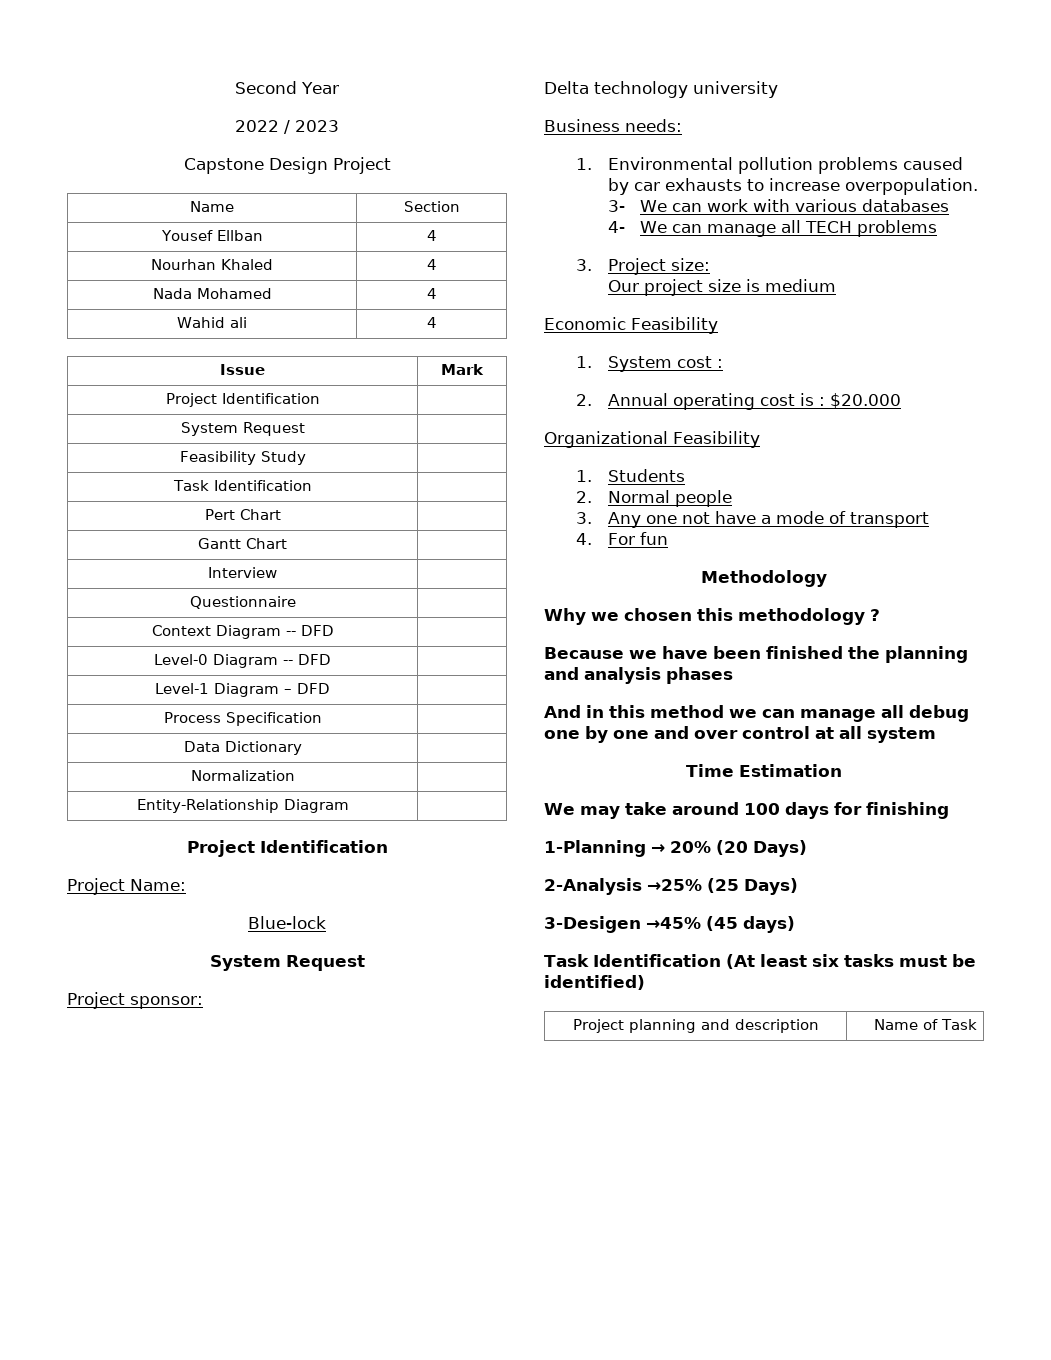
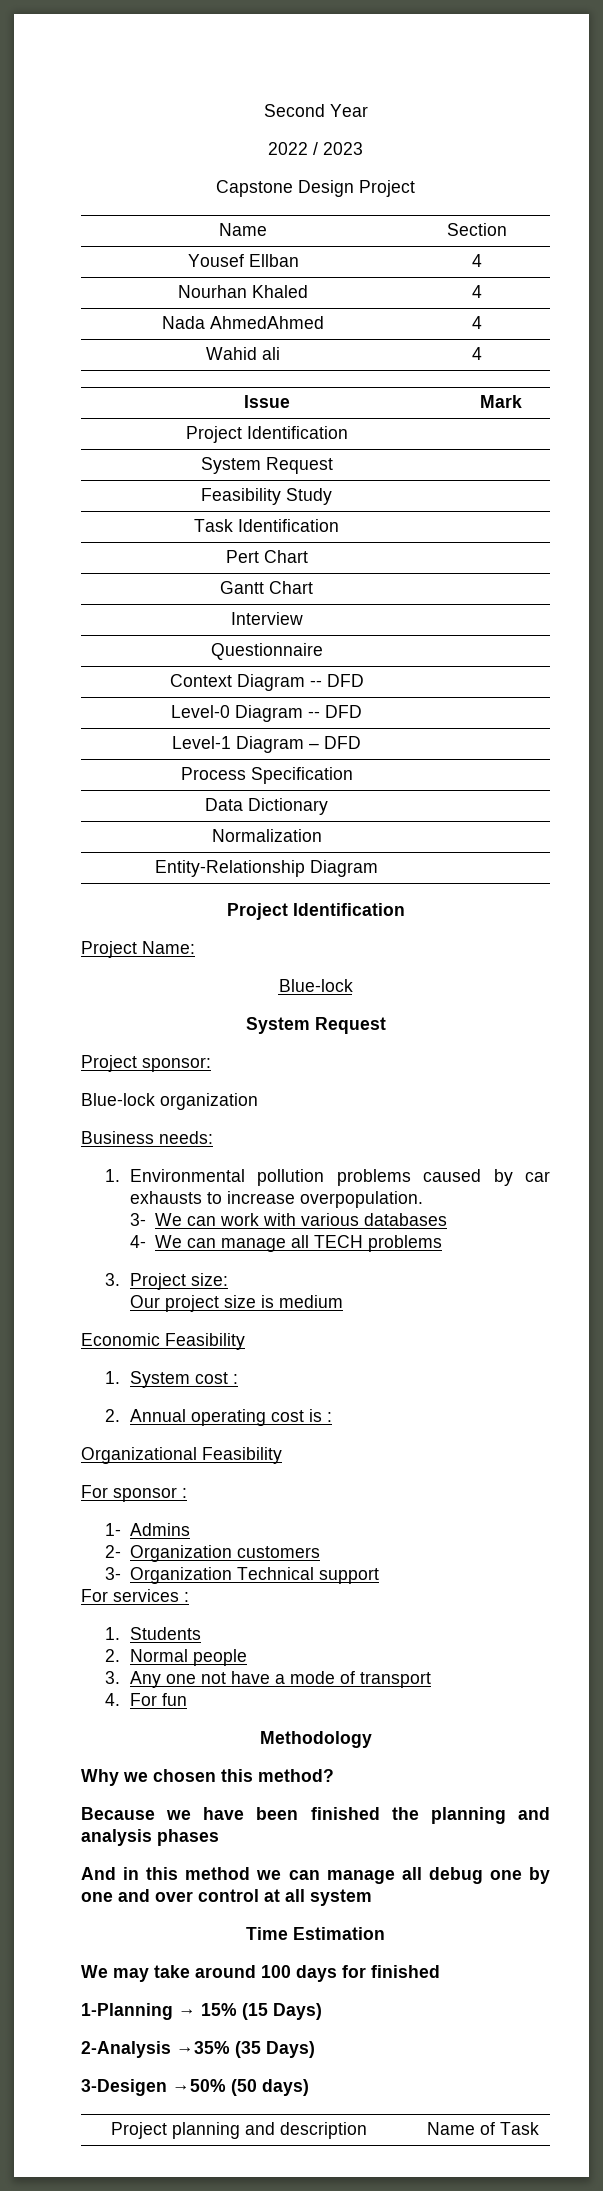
[196,288,272,299] Mohamed -> [210,316,324,329] AhmedAhmed
[544,81,778,98] Delta technology university -> [81,1093,258,1110] Blue-lock organization
[830,393,902,409] $20.000 -> (332, 1417) none
(760, 439) none -> [81,1485,187,1502] [105,1523,191,1536] [105,1545,321,1562] [105,1567,380,1584] [81,1589,189,1602] // For sponsor : // 1- Admins // 2- Organization customers // 3- Organization Technical support // For services :
[738,608,880,625] methodology ? -> [258,1769,334,1782] method?
[866,802,949,819] finishing -> [371,1965,440,1978] finished
[670,840,748,855] 20% (20 -> [201,2003,268,2020] 15% (15
[647,878,739,893] →25% (25 -> [176,2041,261,2058] →35% (35
[646,916,738,931] →45% (45 -> [172,2079,257,2096] →50% (50
[544,954,976,969] [544,975,645,990] // Task Identification (At least six tasks must be identified) -> (309, 2087) none

